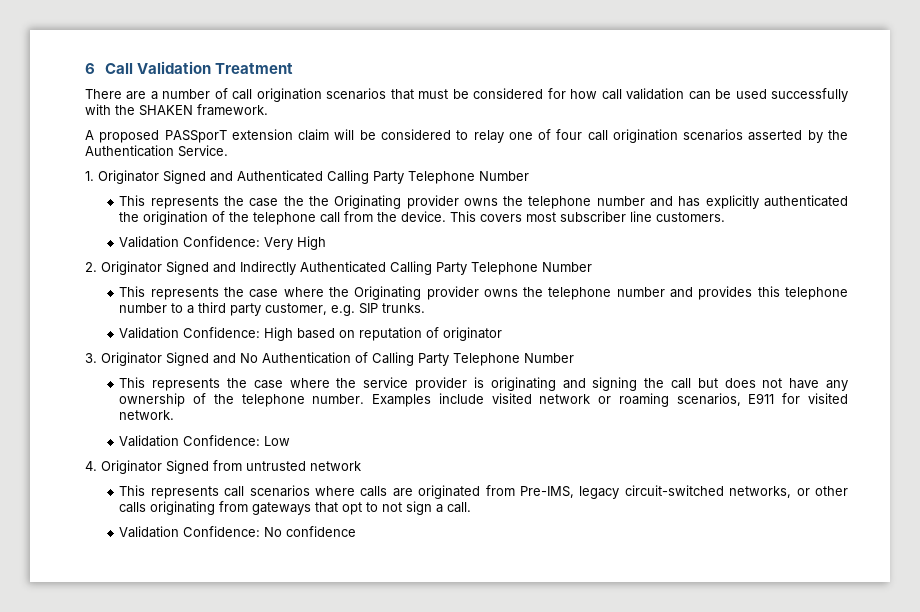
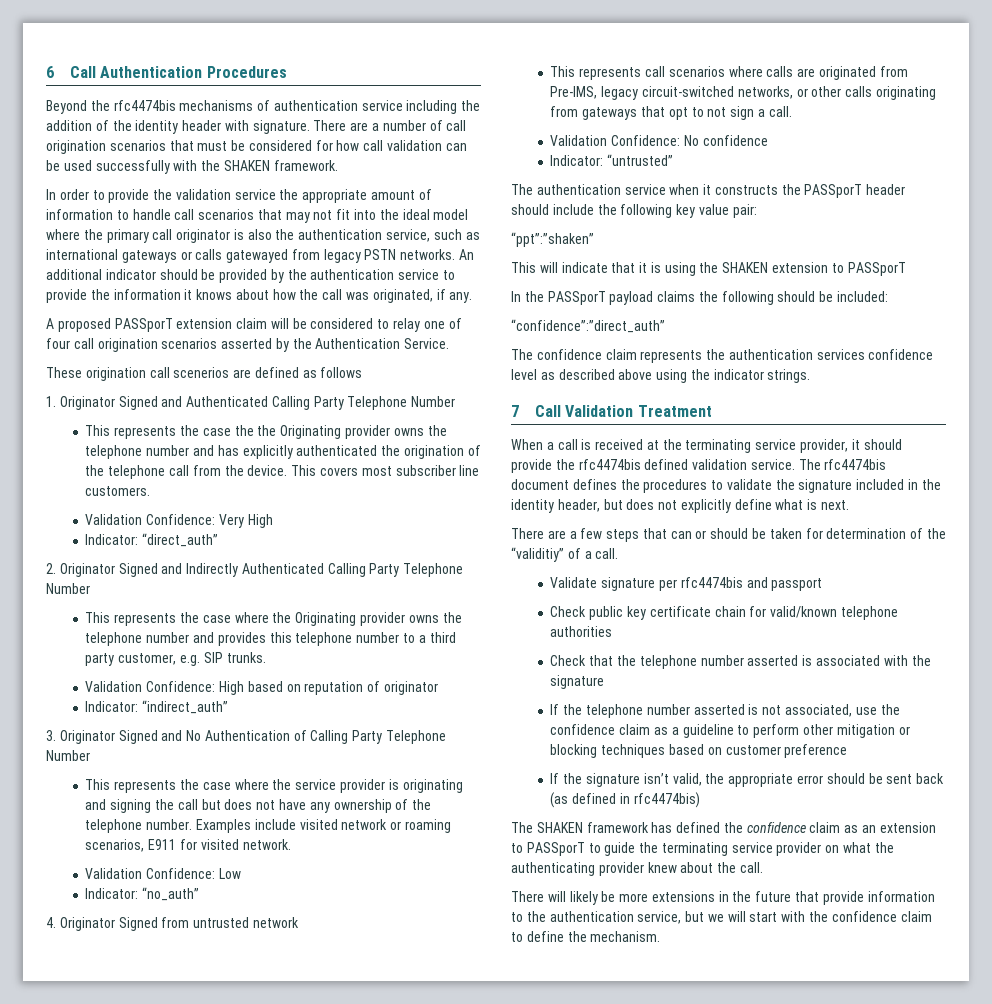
[137,61,294,74] Validation Treatment // -> [100,66,287,78] [46,100,481,114] [46,120,310,134] Authentication Procedures // Beyond the rfc4474bis mechanisms of authentication service including the addition of the identity header with signature.
(268, 110) none -> [46,189,432,203] [46,209,469,223] [46,229,480,243] [46,249,475,263] [46,269,456,283] [46,289,473,303] // In order to provide the validation service the appropriate amount of information to handle call scenarios that may not fit into the ideal model where the primary call originator is also the authentication service, such as international gateways or calls gatewayed from legacy PSTN networks. An additional indicator should be provided by the authentication service to provide the information it knows about how the call was originated, if any.
(228, 151) none -> [46,367,363,381] // These origination call scenerios are defined as follows
(327, 243) none -> [85,533,219,547] // Indicator: “direct_auth”
(503, 334) none -> [85,700,229,714] // Indicator: “indirect_auth”
(291, 441) none -> [85,887,200,901] // Indicator: “no_auth”
(357, 531) none -> [550,154,674,166] [511,184,906,198] [511,204,757,218] [511,232,594,247] [511,262,906,276] [511,291,889,305] [511,319,665,333] [511,349,934,363] [511,369,811,383] [511,405,712,417] [511,439,902,453] [511,459,887,473] [511,479,941,493] [511,499,850,513] [511,528,946,542] [511,547,619,562] [550,577,823,591] [550,606,898,620] [550,626,613,637] [550,655,931,669] [550,675,605,689] [550,704,900,718] [550,724,910,738] [550,744,848,758] [550,773,945,787] [550,792,700,808] [511,822,936,833] [511,842,894,856] [511,862,763,876] [511,891,935,905] [511,911,932,924] [511,931,661,942] // Indicator: “untrusted” // The authentication service when it constructs the PASSporT header should include the following key value pair: // “ppt”:”shaken” // This will indicate that it is using the SHAKEN extension to PASSporT // In the PASSporT payload claims the following should be included: // “confidence”:”direct_auth” // The confidence claim represents the authentication services confidence level as described above using the indicator strings. // 7 Call Validation Treatment // When a call is received at the terminating service provider, it should provide the rfc4474bis defined validation service. The rfc4474bis document defines the procedures to validate the signature included in the identity header, but does not explicitly define what is next. // There are a few steps that can or should be taken for determination of the “validitiy” of a call. // Validate signature per rfc4474bis and passport // Check public key certificate chain for valid/known telephone authorities // Check that the telephone number asserted is associated with the signature // If the telephone number asserted is not associated, use the confidence claim as a guideline to perform other mitigation or blocking techniques based on customer preference // If the signature isn’t valid, the appropriate error should be sent back (as defined in rfc4474bis) // The SHAKEN framework has defined the confidence claim as an extension to PASSporT to guide the terminating service provider on what the authenticating provider knew about the call. // There will likely be more extensions in the future that provide information to the authentication service, but we will start with the confidence claim to define the mechanism.

